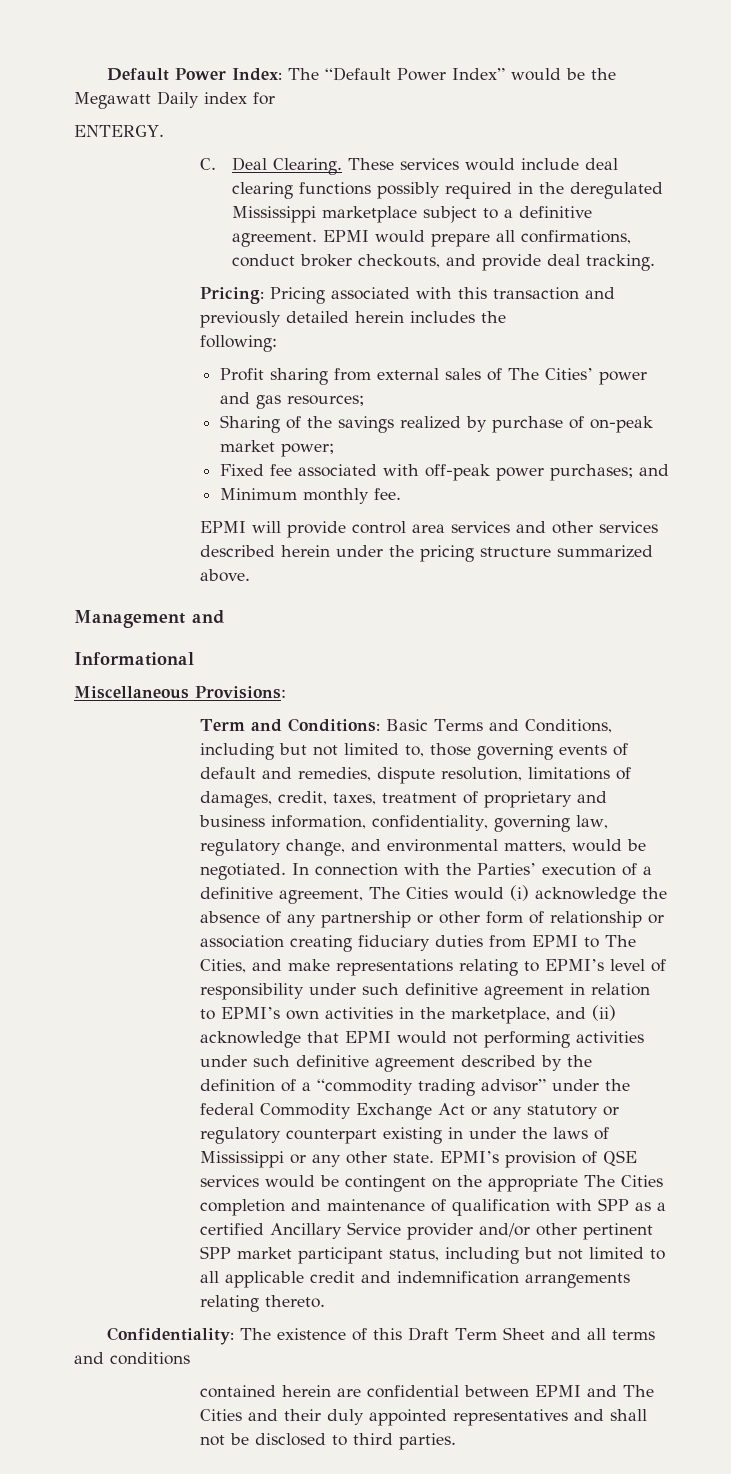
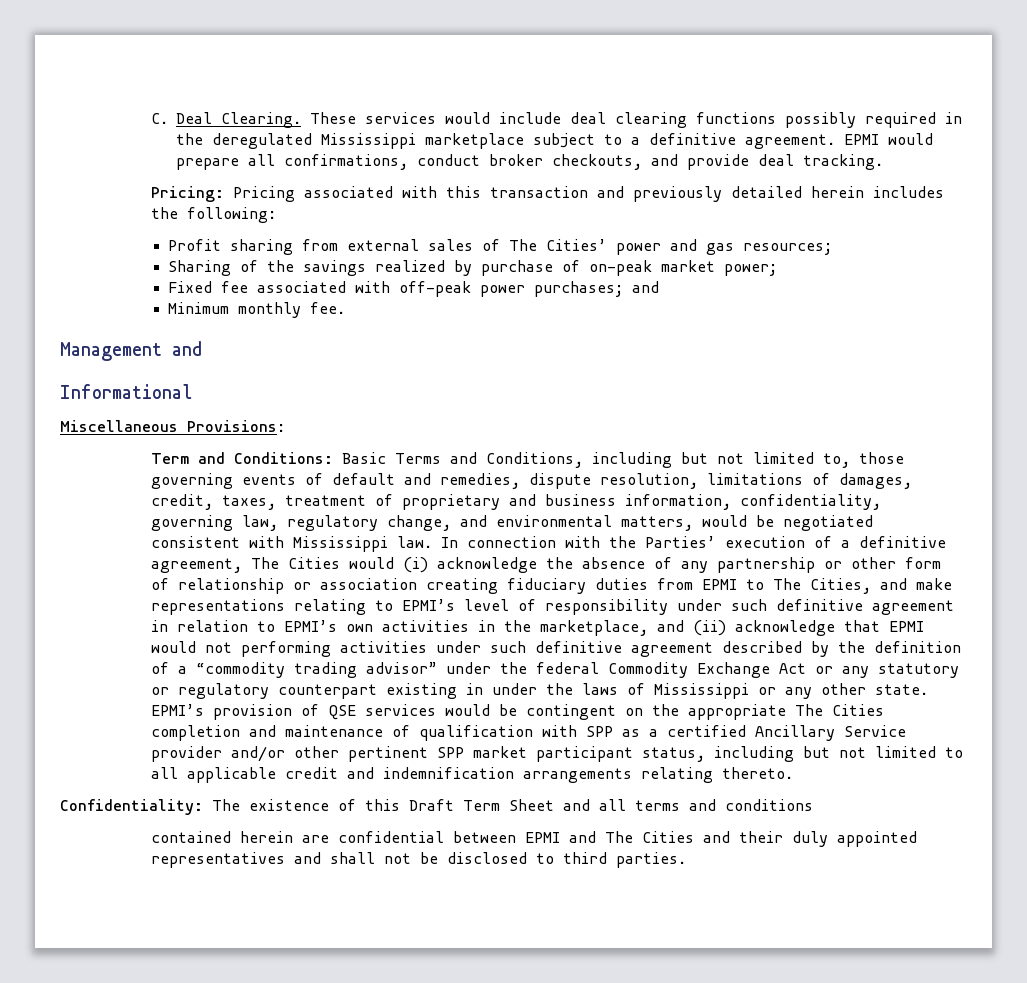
[107,67,617,81] [74,91,275,109] [74,125,164,137] Default Power Index: The “Default Power Index” would be the Megawatt Daily index for // ENTERGY. // -> (150, 118) none
(507, 317) // -> (178, 213) none
[200,521,659,538] [200,545,654,562] [200,569,251,582] // EPMI will provide control area services and other services described herein under the pricing structure summarized above. -> (346, 308) none
[200,863,287,880] negotiated. -> [782,515,873,531] [150,536,432,552] negotiated consistent with Mississippi law.

